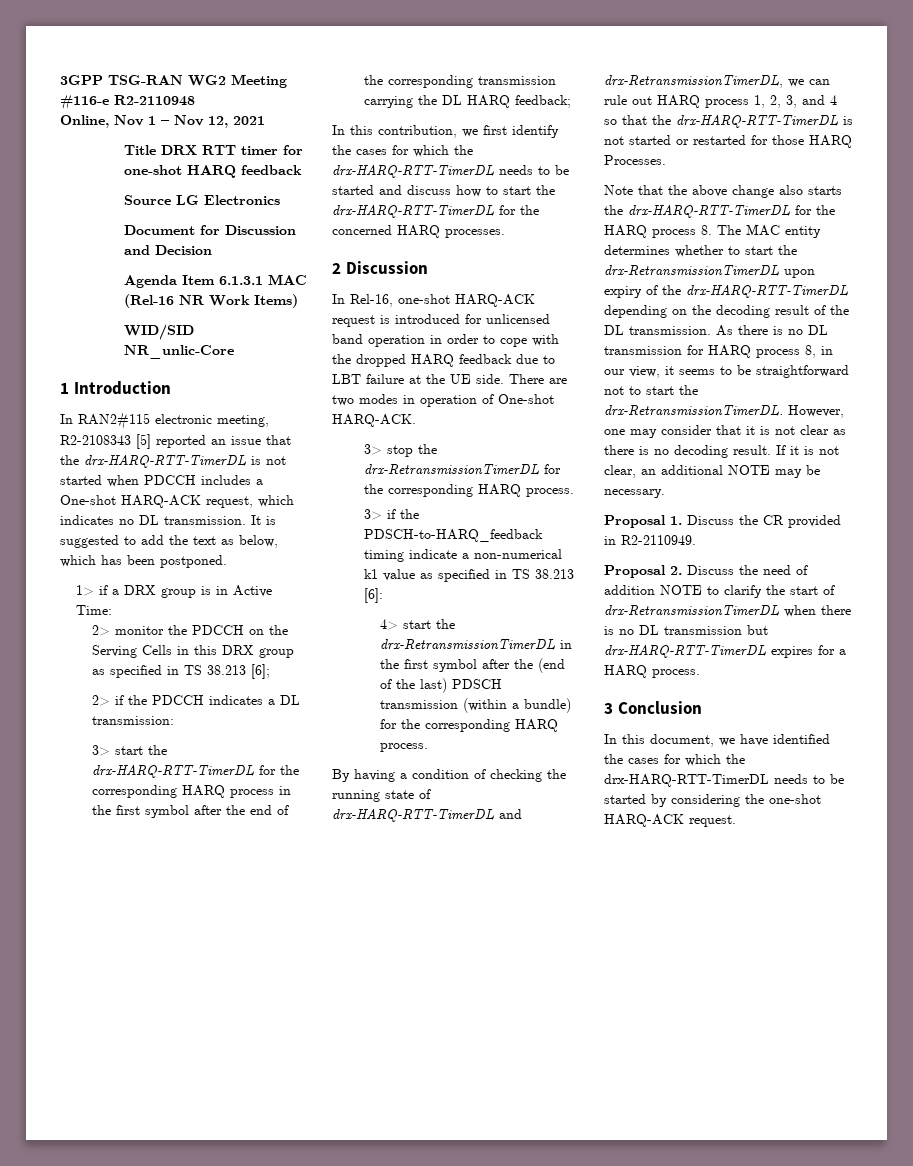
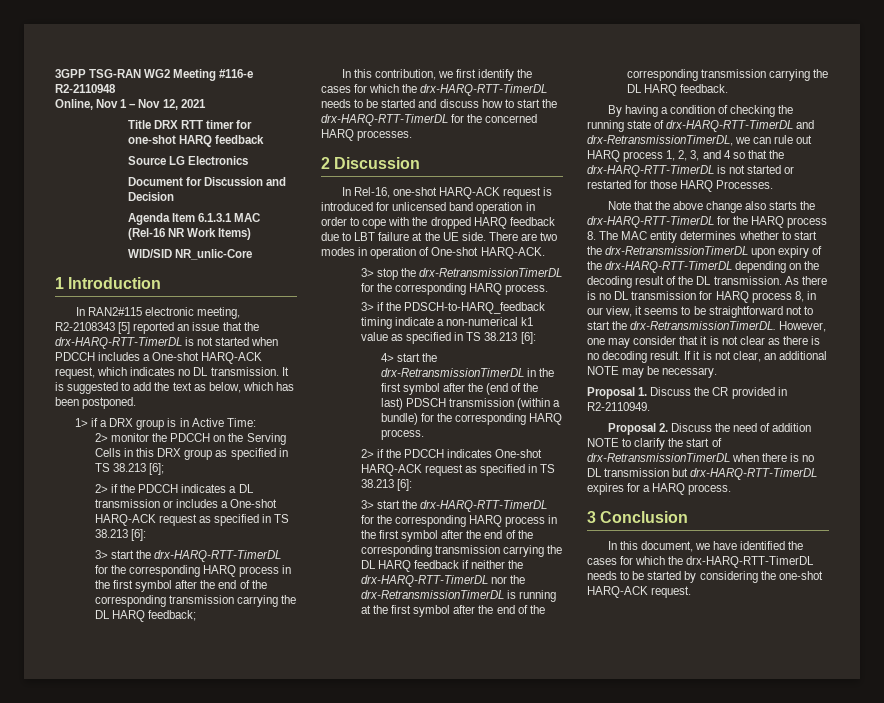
[92,716,175,725] transmission: -> [94,499,278,508] [94,514,290,526] [94,529,146,541] transmission or includes a One-shot HARQ-ACK request as specified in TS 38.213 [6]:
(429, 747) none -> [360,449,543,458] [360,464,556,476] [360,479,412,491] [360,500,548,512] [360,515,558,527] [360,530,533,542] [360,545,563,557] [360,560,524,572] [360,575,526,587] [360,590,557,602] [360,605,545,617] [626,69,829,81] [626,84,729,96] // 2> if the PDCCH indicates One-shot HARQ-ACK request as specified in TS 38.213 [6]: // 3> start the drx-HARQ-RTT-TimerDL for the corresponding HARQ process in the first symbol after the end of the corresponding transmission carrying the DL HARQ feedback if neither the drx-HARQ-RTT-TimerDL nor the drx-RetransmissionTimerDL is running at the first symbol after the end of the corresponding transmission carrying the DL HARQ feedback.

